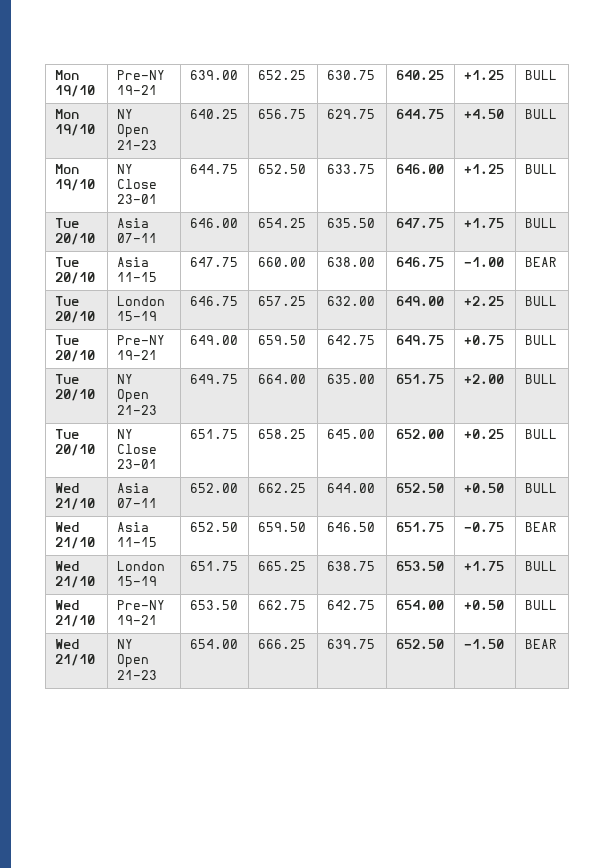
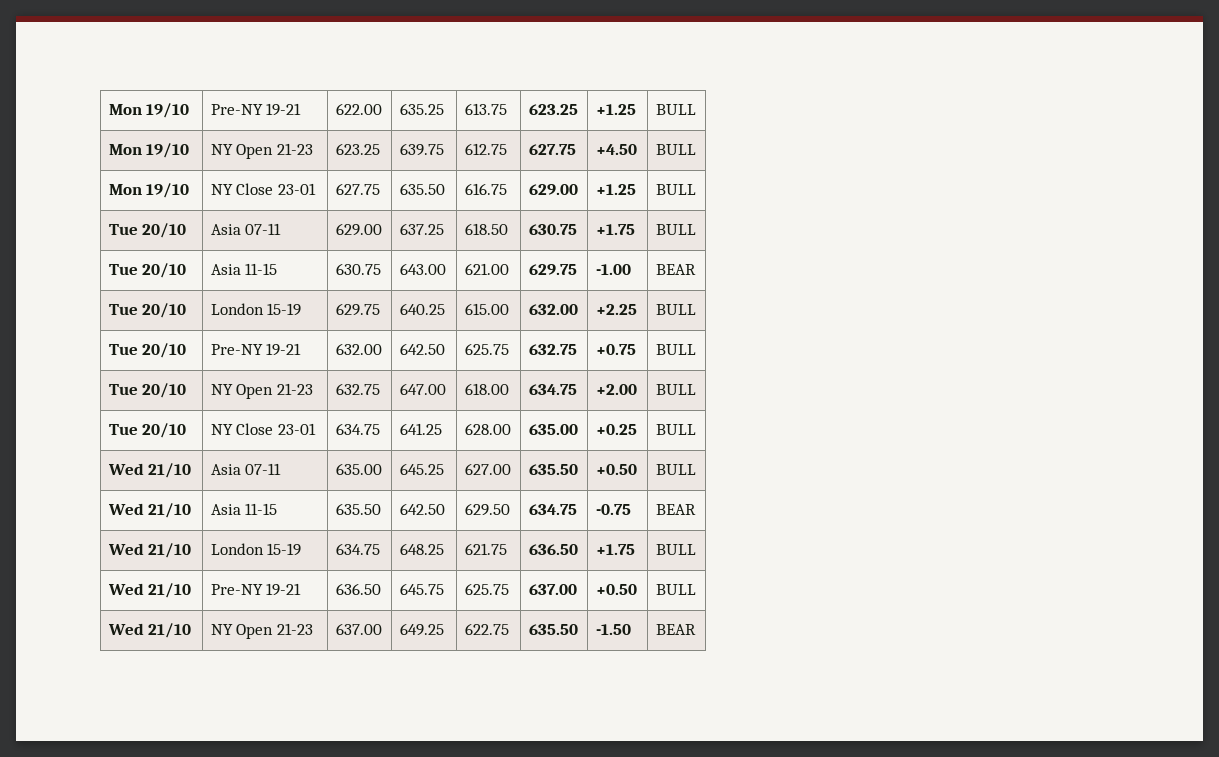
[189,70,238,80] [257,70,306,80] [326,70,375,80] [395,70,444,80] 639.00 | 652.25 | 630.75 | 640.25 -> [335,103,382,115] [399,103,444,115] [464,103,507,115] [528,104,578,115] 622.00 | 635.25 | 613.75 | 623.25
[189,109,238,119] [257,109,306,119] [326,109,375,119] [395,109,444,119] 640.25 | 656.75 | 629.75 | 644.75 -> [335,143,380,155] [399,143,444,156] [464,143,507,155] [528,144,576,155] 623.25 | 639.75 | 612.75 | 627.75
[189,164,238,174] [257,164,306,174] [326,164,375,174] [395,164,444,174] 644.75 | 652.50 | 633.75 | 646.00 -> [335,183,380,195] [399,183,445,195] [464,183,507,195] [528,184,578,195] 627.75 | 635.50 | 616.75 | 629.00
[189,218,238,228] [257,218,306,228] [326,218,375,228] [395,218,444,228] 646.00 | 654.25 | 635.50 | 647.75 -> [335,223,382,236] [399,223,444,235] [464,223,508,235] [528,224,577,235] 629.00 | 637.25 | 618.50 | 630.75
[189,257,238,267] [257,257,306,267] [326,257,375,267] [395,257,444,267] 647.75 | 660.00 | 638.00 | 646.75 -> [335,263,381,275] [399,263,446,275] [464,263,509,275] [528,264,577,275] 630.75 | 643.00 | 621.00 | 629.75
[189,296,238,306] [257,296,306,306] [326,296,375,306] [395,296,444,306] 646.75 | 657.25 | 632.00 | 649.00 -> [335,303,380,316] [399,303,445,315] [464,303,509,315] [528,304,578,315] 629.75 | 640.25 | 615.00 | 632.00
[189,335,238,345] [257,335,306,345] [326,335,375,345] [395,335,444,345] 649.00 | 659.50 | 642.75 | 649.75 -> [335,343,382,355] [399,343,445,355] [464,343,509,355] [528,344,577,355] 632.00 | 642.50 | 625.75 | 632.75
[189,374,238,384] [257,374,306,384] [326,374,375,384] [395,374,444,384] 649.75 | 664.00 | 635.00 | 651.75 -> [335,383,380,395] [399,383,446,395] [464,383,509,395] [528,384,577,395] 632.75 | 647.00 | 618.00 | 634.75
[189,429,238,439] [257,429,306,439] [326,429,375,439] [395,429,444,439] 651.75 | 658.25 | 645.00 | 652.00 -> [335,423,380,435] [399,423,442,435] [464,423,511,435] [528,424,578,435] 634.75 | 641.25 | 628.00 | 635.00
[189,483,238,493] [257,483,306,493] [326,483,375,493] [395,483,444,493] 652.00 | 662.25 | 644.00 | 652.50 -> [335,463,382,475] [399,463,444,475] [464,463,511,475] [528,464,578,475] 635.00 | 645.25 | 627.00 | 635.50
[189,522,238,532] [257,522,306,532] [326,522,375,532] [395,522,444,532] 652.50 | 659.50 | 646.50 | 651.75 -> [335,503,381,515] [399,503,445,515] [464,503,510,516] [528,504,577,515] 635.50 | 642.50 | 629.50 | 634.75
[189,561,238,571] [257,561,306,571] [326,561,375,571] [395,561,444,571] 651.75 | 665.25 | 638.75 | 653.50 -> [335,543,380,555] [399,543,444,555] [464,543,507,555] [528,544,578,555] 634.75 | 648.25 | 621.75 | 636.50
[189,600,238,610] [257,600,306,610] [326,600,375,610] [395,600,444,610] 653.50 | 662.75 | 642.75 | 654.00 -> [335,583,381,595] [399,583,444,595] [464,583,509,595] [528,584,577,595] 636.50 | 645.75 | 625.75 | 637.00
[189,639,238,649] [257,639,306,649] [326,639,375,649] [395,639,444,649] 654.00 | 666.25 | 639.75 | 652.50 -> [335,623,382,635] [399,623,444,636] [464,623,509,635] [528,624,578,635] 637.00 | 649.25 | 622.75 | 635.50

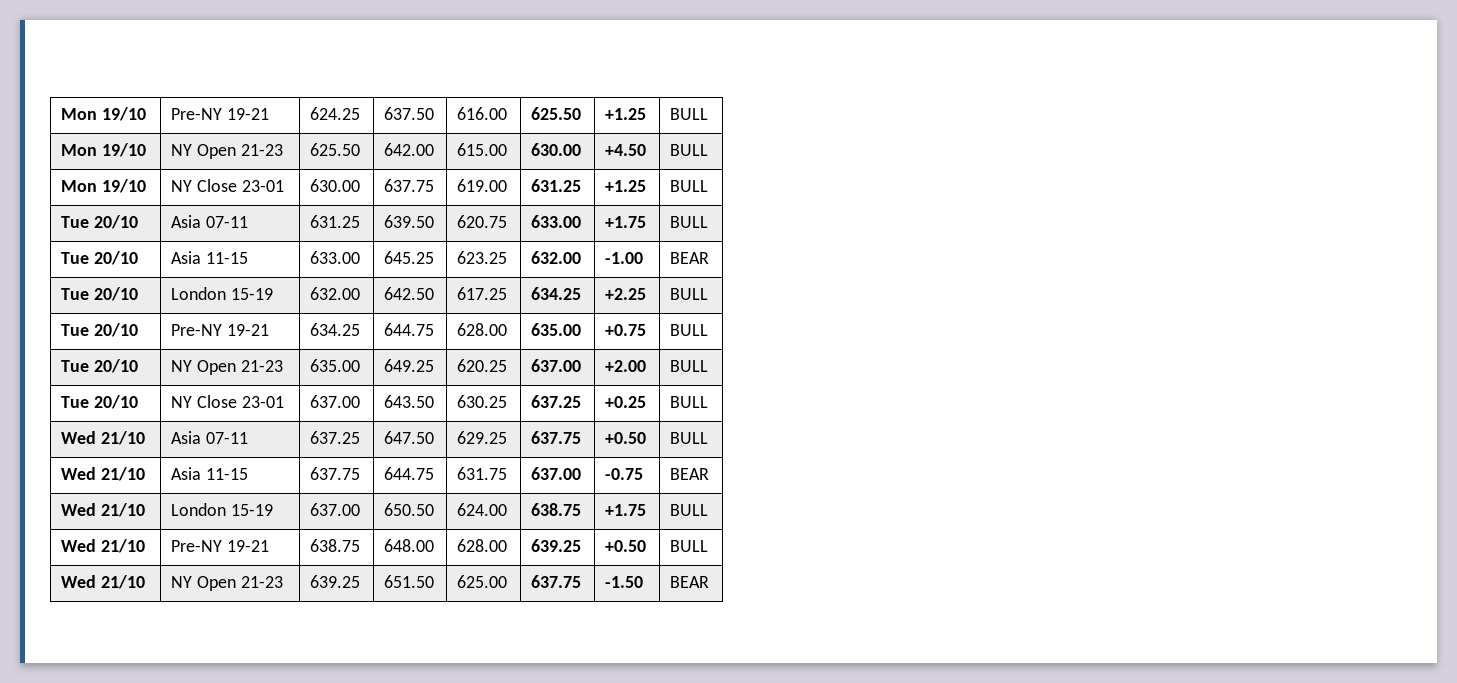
[335,103,382,115] [399,103,444,115] [464,103,507,115] [528,104,578,115] 622.00 | 635.25 | 613.75 | 623.25 -> [310,107,361,120] [384,107,435,120] [457,107,508,120] [531,107,582,120] 624.25 | 637.50 | 616.00 | 625.50
[335,143,380,155] [399,143,444,156] [464,143,507,155] [528,144,576,155] 623.25 | 639.75 | 612.75 | 627.75 -> [310,143,361,156] [384,143,435,156] [457,143,508,156] [531,143,582,156] 625.50 | 642.00 | 615.00 | 630.00
[335,183,380,195] [399,183,445,195] [464,183,507,195] [528,184,578,195] 627.75 | 635.50 | 616.75 | 629.00 -> [310,179,361,192] [384,179,435,192] [457,179,508,192] [531,179,582,192] 630.00 | 637.75 | 619.00 | 631.25
[335,223,382,236] [399,223,444,235] [464,223,508,235] [528,224,577,235] 629.00 | 637.25 | 618.50 | 630.75 -> [310,215,361,228] [384,215,435,228] [457,215,508,228] [531,215,582,228] 631.25 | 639.50 | 620.75 | 633.00
[335,263,381,275] [399,263,446,275] [464,263,509,275] [528,264,577,275] 630.75 | 643.00 | 621.00 | 629.75 -> [310,251,361,264] [384,251,435,264] [457,251,508,264] [531,251,582,264] 633.00 | 645.25 | 623.25 | 632.00
[335,303,380,316] [399,303,445,315] [464,303,509,315] [528,304,578,315] 629.75 | 640.25 | 615.00 | 632.00 -> [310,287,361,300] [384,287,435,300] [457,287,508,300] [531,287,582,300] 632.00 | 642.50 | 617.25 | 634.25
[335,343,382,355] [399,343,445,355] [464,343,509,355] [528,344,577,355] 632.00 | 642.50 | 625.75 | 632.75 -> [310,323,361,336] [384,323,435,336] [457,323,508,336] [531,323,582,336] 634.25 | 644.75 | 628.00 | 635.00
[335,383,380,395] [399,383,446,395] [464,383,509,395] [528,384,577,395] 632.75 | 647.00 | 618.00 | 634.75 -> [310,359,361,372] [384,359,435,372] [457,359,508,372] [531,359,582,372] 635.00 | 649.25 | 620.25 | 637.00
[335,423,380,435] [399,423,442,435] [464,423,511,435] [528,424,578,435] 634.75 | 641.25 | 628.00 | 635.00 -> [310,395,361,408] [384,395,435,408] [457,395,508,408] [531,395,582,408] 637.00 | 643.50 | 630.25 | 637.25
[335,463,382,475] [399,463,444,475] [464,463,511,475] [528,464,578,475] 635.00 | 645.25 | 627.00 | 635.50 -> [310,431,361,444] [384,431,435,444] [457,431,508,444] [531,431,582,444] 637.25 | 647.50 | 629.25 | 637.75
[335,503,381,515] [399,503,445,515] [464,503,510,516] [528,504,577,515] 635.50 | 642.50 | 629.50 | 634.75 -> [310,467,361,480] [384,467,435,480] [457,467,508,480] [531,467,582,480] 637.75 | 644.75 | 631.75 | 637.00
[335,543,380,555] [399,543,444,555] [464,543,507,555] [528,544,578,555] 634.75 | 648.25 | 621.75 | 636.50 -> [310,503,361,516] [384,503,435,516] [457,503,508,516] [531,503,582,516] 637.00 | 650.50 | 624.00 | 638.75
[335,583,381,595] [399,583,444,595] [464,583,509,595] [528,584,577,595] 636.50 | 645.75 | 625.75 | 637.00 -> [310,539,361,552] [384,539,435,552] [457,539,508,552] [531,539,582,552] 638.75 | 648.00 | 628.00 | 639.25
[335,623,382,635] [399,623,444,636] [464,623,509,635] [528,624,578,635] 637.00 | 649.25 | 622.75 | 635.50 -> [310,575,361,588] [384,575,435,588] [457,575,508,588] [531,575,582,588] 639.25 | 651.50 | 625.00 | 637.75

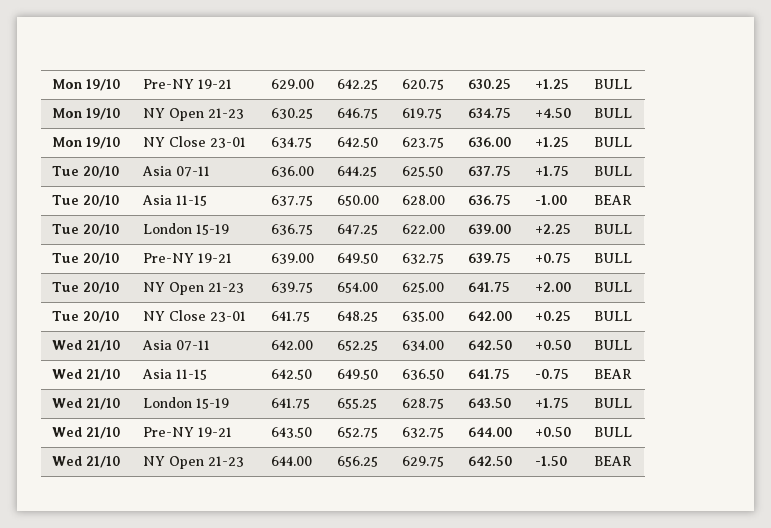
[310,107,361,120] [384,107,435,120] [457,107,508,120] [531,107,582,120] 624.25 | 637.50 | 616.00 | 625.50 -> [270,79,314,89] [336,79,378,90] [401,79,444,90] [467,79,511,89] 629.00 | 642.25 | 620.75 | 630.25
[310,143,361,156] [384,143,435,156] [457,143,508,156] [531,143,582,156] 625.50 | 642.00 | 615.00 | 630.00 -> [270,108,313,119] [336,108,378,119] [401,108,442,119] [467,108,511,118] 630.25 | 646.75 | 619.75 | 634.75
[310,179,361,192] [384,179,435,192] [457,179,508,192] [531,179,582,192] 630.00 | 637.75 | 619.00 | 631.25 -> [270,137,312,148] [336,137,378,148] [401,137,444,148] [467,137,511,147] 634.75 | 642.50 | 623.75 | 636.00
[310,215,361,228] [384,215,435,228] [457,215,508,228] [531,215,582,228] 631.25 | 639.50 | 620.75 | 633.00 -> [270,166,314,177] [336,166,377,177] [401,166,443,177] [467,166,511,176] 636.00 | 644.25 | 625.50 | 637.75
[310,251,361,264] [384,251,435,264] [457,251,508,264] [531,251,582,264] 633.00 | 645.25 | 623.25 | 632.00 -> [270,195,313,206] [336,195,379,206] [401,195,445,205] [467,195,511,205] 637.75 | 650.00 | 628.00 | 636.75
[310,287,361,300] [384,287,435,300] [457,287,508,300] [531,287,582,300] 632.00 | 642.50 | 617.25 | 634.25 -> [270,224,313,235] [336,224,378,235] [401,224,445,234] [467,224,511,234] 636.75 | 647.25 | 622.00 | 639.00
[310,323,361,336] [384,323,435,336] [457,323,508,336] [531,323,582,336] 634.25 | 644.75 | 628.00 | 635.00 -> [270,253,314,264] [336,253,378,264] [401,253,444,264] [467,253,511,263] 639.00 | 649.50 | 632.75 | 639.75
[310,359,361,372] [384,359,435,372] [457,359,508,372] [531,359,582,372] 635.00 | 649.25 | 620.25 | 637.00 -> [270,282,313,293] [336,282,378,293] [401,282,444,293] [467,282,510,292] 639.75 | 654.00 | 625.00 | 641.75
[310,395,361,408] [384,395,435,408] [457,395,508,408] [531,395,582,408] 637.00 | 643.50 | 630.25 | 637.25 -> [270,311,310,322] [336,311,378,322] [401,311,444,322] [467,311,512,321] 641.75 | 648.25 | 635.00 | 642.00
[310,431,361,444] [384,431,435,444] [457,431,508,444] [531,431,582,444] 637.25 | 647.50 | 629.25 | 637.75 -> [270,340,313,350] [336,340,378,351] [401,340,444,351] [467,340,512,350] 642.00 | 652.25 | 634.00 | 642.50
[310,467,361,480] [384,467,435,480] [457,467,508,480] [531,467,582,480] 637.75 | 644.75 | 631.75 | 637.00 -> [270,369,312,380] [336,369,378,380] [401,369,444,380] [467,369,510,379] 642.50 | 649.50 | 636.50 | 641.75
[310,503,361,516] [384,503,435,516] [457,503,508,516] [531,503,582,516] 637.00 | 650.50 | 624.00 | 638.75 -> [270,398,310,409] [336,398,377,409] [401,398,444,409] [467,398,511,408] 641.75 | 655.25 | 628.75 | 643.50
[310,539,361,552] [384,539,435,552] [457,539,508,552] [531,539,582,552] 638.75 | 648.00 | 628.00 | 639.25 -> [270,427,312,438] [336,427,378,438] [401,427,444,438] [467,427,512,437] 643.50 | 652.75 | 632.75 | 644.00
[310,575,361,588] [384,575,435,588] [457,575,508,588] [531,575,582,588] 639.25 | 651.50 | 625.00 | 637.75 -> [270,456,312,466] [336,456,378,467] [401,456,444,467] [467,456,512,466] 644.00 | 656.25 | 629.75 | 642.50

